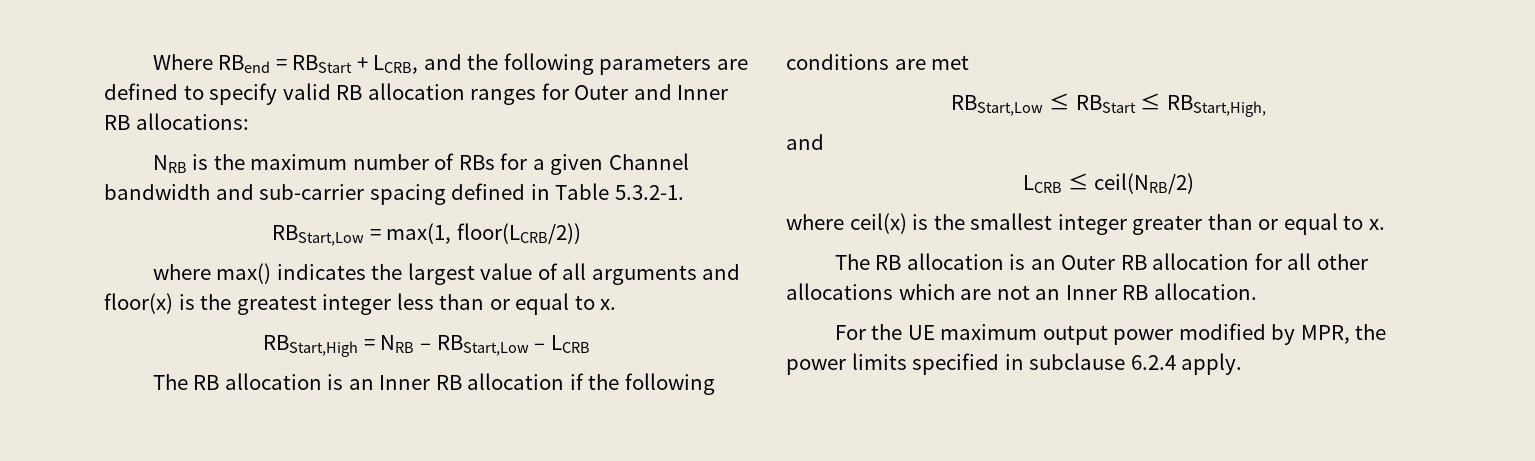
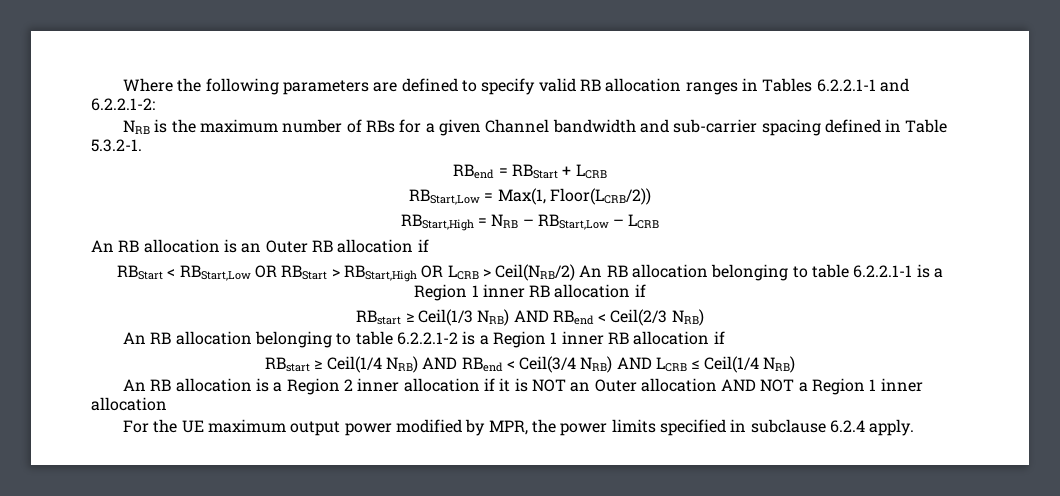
[218,54,462,74] RBend = RBStart + LCRB, and -> (174, 85) none
[541,83,729,100] [104,113,249,130] for Outer and Inner RB allocations: -> [741,78,909,92] [91,98,155,111] in Tables 6.2.2.1-1 and 6.2.2.1-2:
[272,223,581,246] [152,263,741,285] [104,293,617,315] RBStart,Low = max(1, floor(LCRB/2)) // where max() indicates the largest value of all arguments and floor(x) is the greatest integer less than or equal to x. -> [453,164,607,179] [409,188,651,205] RBend = RBStart + LCRB // RBStart,Low = Max(1, Floor(LCRB/2))
[152,373,715,395] [786,54,970,70] [951,93,1266,117] [786,134,824,150] [1022,173,1195,194] [786,213,1385,235] [834,254,870,270] The RB allocation is an Inner RB allocation if the following conditions are met // RBStart,Low ≤ RBStart ≤ RBStart,High, // and // LCRB ≤ ceil(NRB/2) // where ceil(x) is the smallest integer greater than or equal to x. // The -> [91,240,114,252] An
[1254,253,1368,270] [786,283,1257,300] for all other allocations which are not an Inner RB allocation. -> [417,239,429,252] [116,264,944,282] [414,284,646,301] [356,309,704,326] [123,331,725,348] [264,356,796,373] [123,378,923,395] [91,397,167,411] if // RBStart < RBStart,Low OR RBStart > RBStart,High OR LCRB > Ceil(NRB/2) An RB allocation belonging to table 6.2.2.1-1 is a Region 1 inner RB allocation if // RBstart ≥ Ceil(1/3 NRB) AND RBend < Ceil(2/3 NRB) // An RB allocation belonging to table 6.2.2.1-2 is a Region 1 inner RB allocation if // RBstart ≥ Ceil(1/4 NRB) AND RBend < Ceil(3/4 NRB) AND LCRB ≤ Ceil(1/4 NRB) // An RB allocation is a Region 2 inner allocation if it is NOT an Outer allocation AND NOT a Region 1 inner allocation

